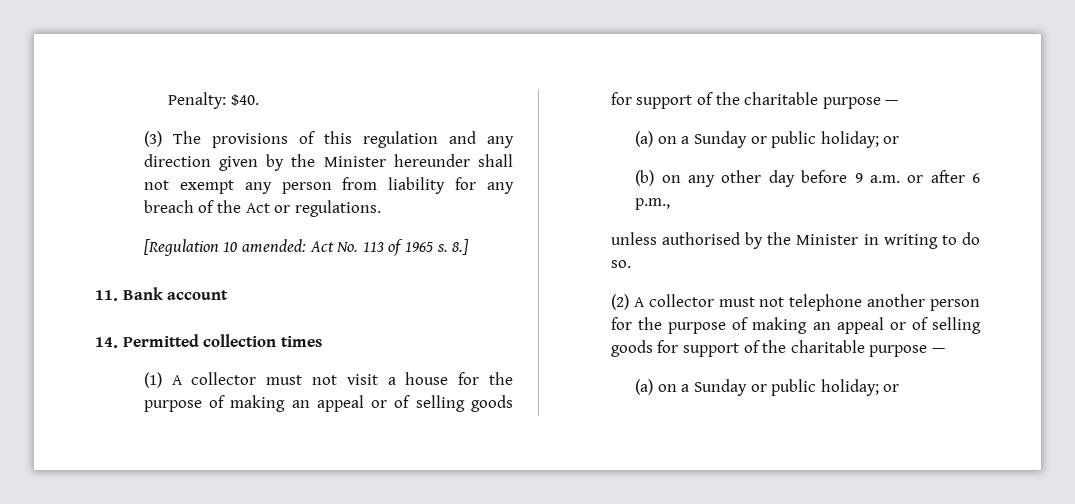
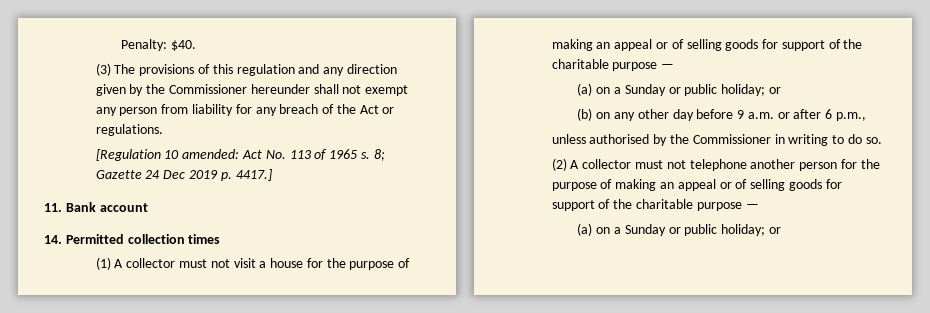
[323,156,386,167] Minister -> [168,84,247,94] Commissioner
[452,239,470,255] 8.] -> [373,149,385,161] [95,169,272,181] 8; Gazette 24 Dec 2019 p. 4417.]
[796,234,859,245] Minister -> [692,134,771,144] Commissioner

